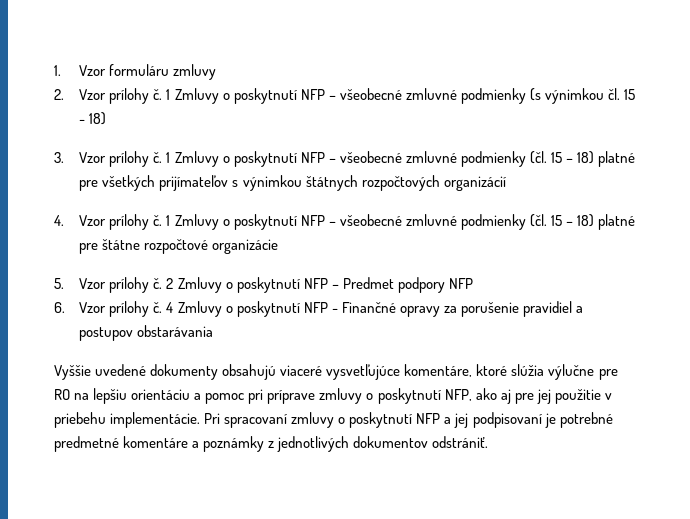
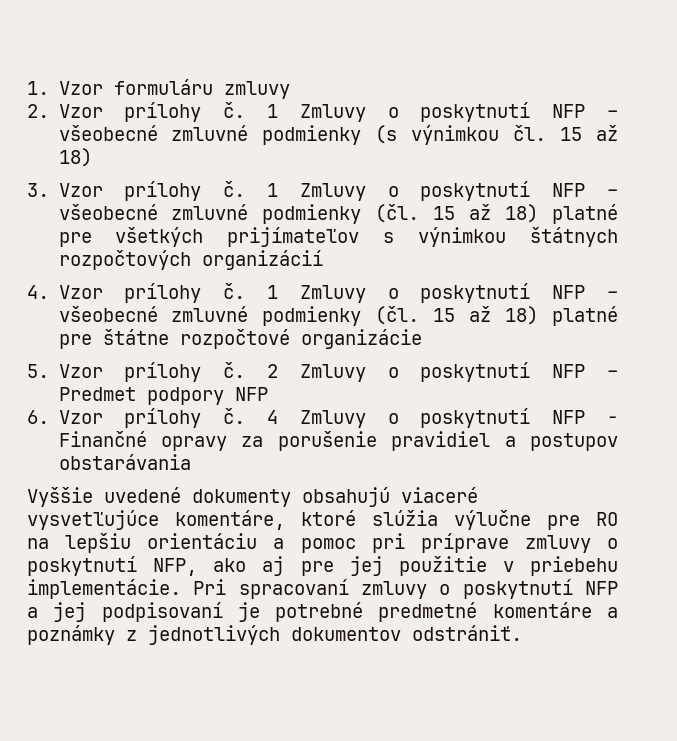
[79,119,86,124] - -> [596,125,618,141] až
[566,158,574,163] – -> [469,204,492,220] až
[566,221,574,226] – -> [469,306,492,322] až

